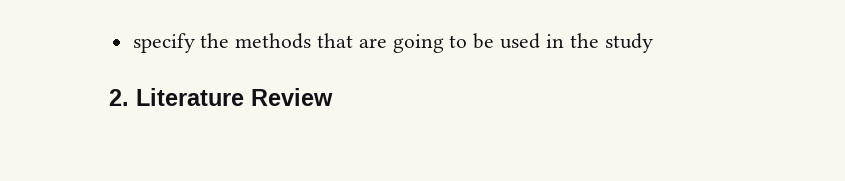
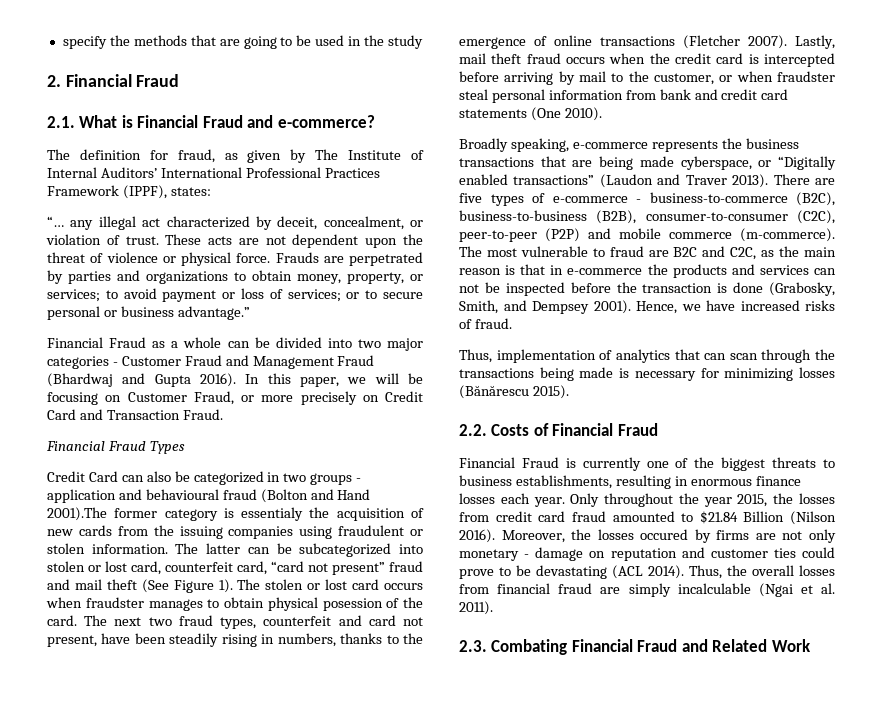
[136,88,333,106] Literature Review -> [65,74,180,87] [47,115,375,128] [47,149,425,163] [47,167,380,178] [47,185,211,199] [47,216,423,230] [46,234,423,248] [47,252,423,266] [47,270,423,284] [47,288,424,302] [47,306,250,320] [47,337,424,351] [47,355,375,369] [47,373,423,387] [47,391,423,405] [47,409,223,420] [46,441,185,454] [47,471,362,485] [47,489,371,503] [47,507,424,521] [47,525,423,539] [47,543,424,557] [47,561,423,575] [47,579,424,593] [46,597,423,611] [47,615,424,629] [47,633,424,647] [459,35,835,49] [459,53,835,67] [459,71,835,85] [459,89,789,103] [459,107,602,121] [459,138,799,152] [459,156,836,170] [459,174,836,188] [459,192,835,206] [459,210,835,224] [459,228,835,242] [459,246,837,260] [459,264,836,278] [459,282,835,296] [459,300,835,314] [459,318,512,329] [459,349,835,363] [459,367,835,381] [459,385,569,399] [459,423,658,436] [459,457,835,471] [459,475,801,489] [459,493,835,507] [459,511,836,525] [459,529,836,543] [459,547,835,561] [459,565,835,579] [459,583,835,597] [459,601,493,615] [459,639,811,655] Financial Fraud // 2.1. What is Financial Fraud and e-commerce? // The definition for fraud, as given by The Institute of Internal Auditors’ International Professional Practices Framework (IPPF), states: // “… any illegal act characterized by deceit, concealment, or violation of trust. These acts are not dependent upon the threat of violence or physical force. Frauds are perpetrated by parties and organizations to obtain money, property, or services; to avoid payment or loss of services; or to secure personal or business advantage.” // Financial Fraud as a whole can be divided into two major categories - Customer Fraud and Management Fraud (Bhardwaj and Gupta 2016). In this paper, we will be focusing on Customer Fraud, or more precisely on Credit Card and Transaction Fraud. // Financial Fraud Types // Credit Card can also be categorized in two groups - application and behavioural fraud (Bolton and Hand 2001).The former category is essentialy the acquisition of new cards from the issuing companies using fraudulent or stolen information. The latter can be subcategorized into stolen or lost card, counterfeit card, “card not present” fraud and mail theft (See Figure 1). The stolen or lost card occurs when fraudster manages to obtain physical posession of the card. The next two fraud types, counterfeit and card not present, have been steadily rising in numbers, thanks to the emergence of online transactions (Fletcher 2007). Lastly, mail theft fraud occurs when the credit card is intercepted before arriving by mail to the customer, or when fraudster steal personal information from bank and credit card statements (One 2010). // Broadly speaking, e-commerce represents the business transactions that are being made cyberspace, or “Digitally enabled transactions” (Laudon and Traver 2013). There are five types of e-commerce - business-to-commerce (B2C), business-to-business (B2B), consumer-to-consumer (C2C), peer-to-peer (P2P) and mobile commerce (m-commerce). The most vulnerable to fraud are B2C and C2C, as the main reason is that in e-commerce the products and services can not be inspected before the transaction is done (Grabosky, Smith, and Dempsey 2001). Hence, we have increased risks of fraud. // Thus, implementation of analytics that can scan through the transactions being made is necessary for minimizing losses (Bănărescu 2015). // 2.2. Costs of Financial Fraud // Financial Fraud is currently one of the biggest threats to business establishments, resulting in enormous finance losses each year. Only throughout the year 2015, the losses from credit card fraud amounted to $21.84 Billion (Nilson 2016). Moreover, the losses occured by firms are not only monetary - damage on reputation and customer ties could prove to be devastating (ACL 2014). Thus, the overall losses from financial fraud are simply incalculable (Ngai et al. 2011). // 2.3. Combating Financial Fraud and Related Work

